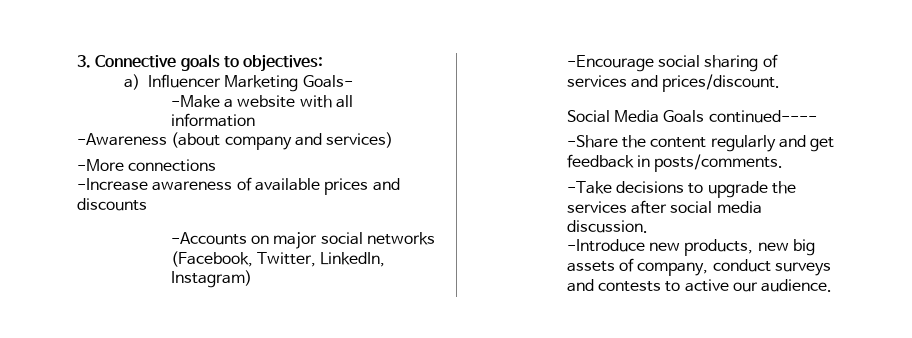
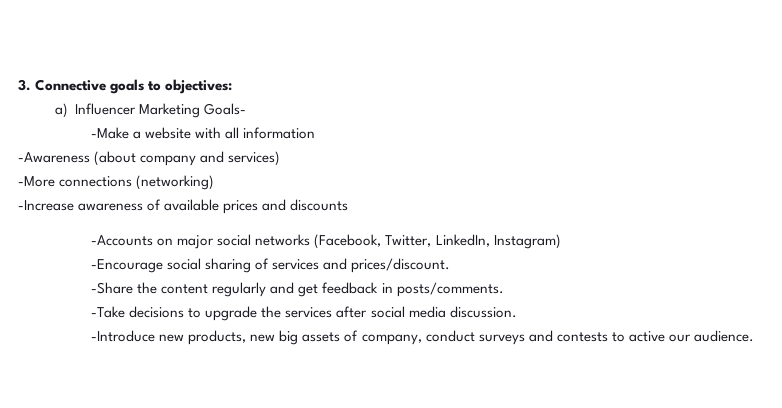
(217, 165) none -> [136,175,215,190] (networking)
[566,110,817,123] // Social Media Goals continued---- -> (451, 265) none

